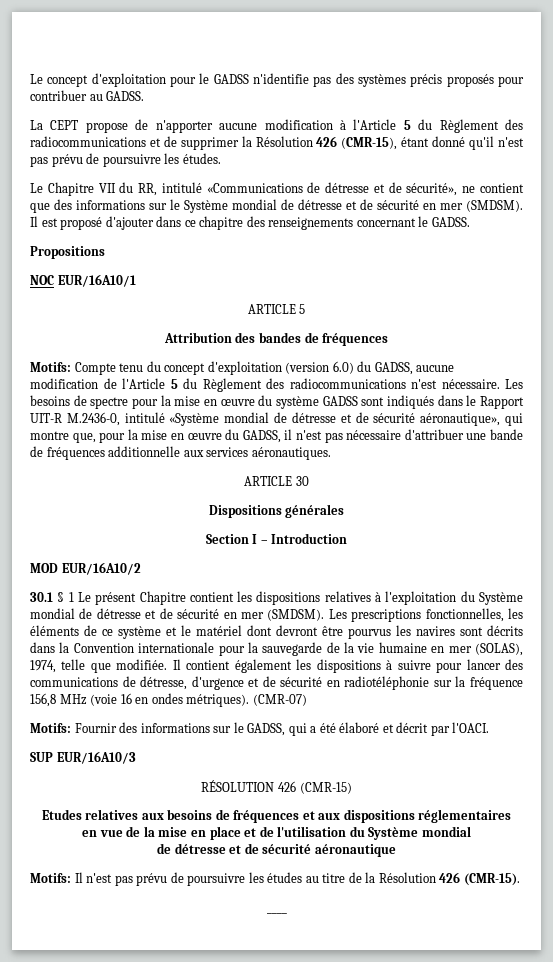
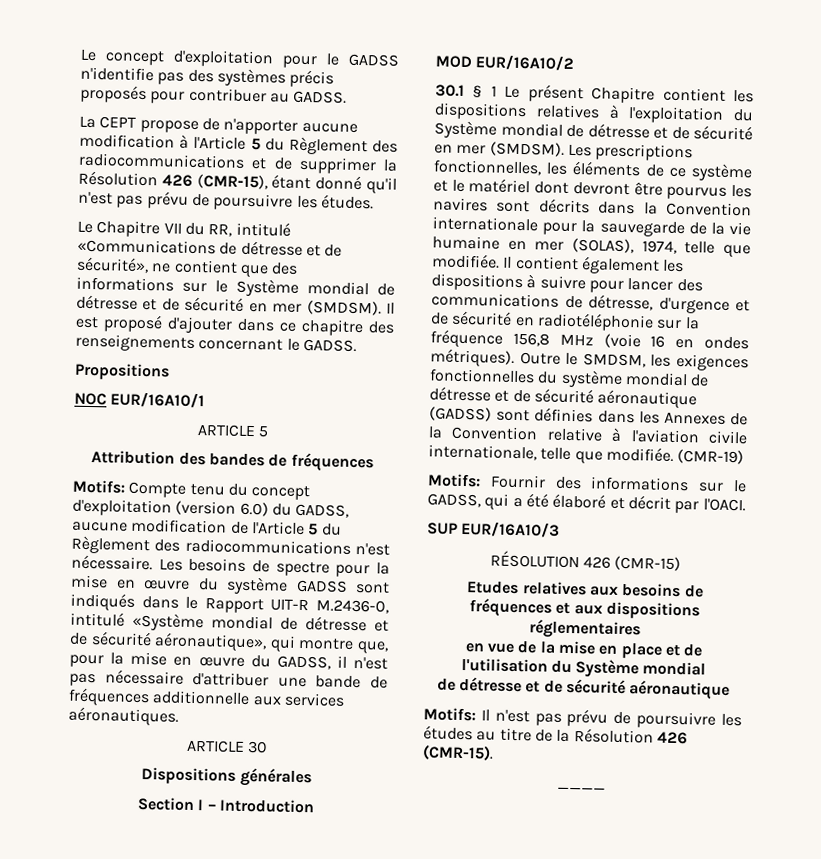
[252,694,307,706] (CMR-07) -> [519,352,749,372] [429,368,710,388] [429,386,698,409] [429,406,748,426] [428,425,748,445] [428,444,745,465] Outre le SMDSM, les exigences fonctionnelles du système mondial de détresse et de sécurité aéronautique (GADSS) sont définies dans les Annexes de la Convention relative à l'aviation civile internationale, telle que modifiée. (CMR-19)

